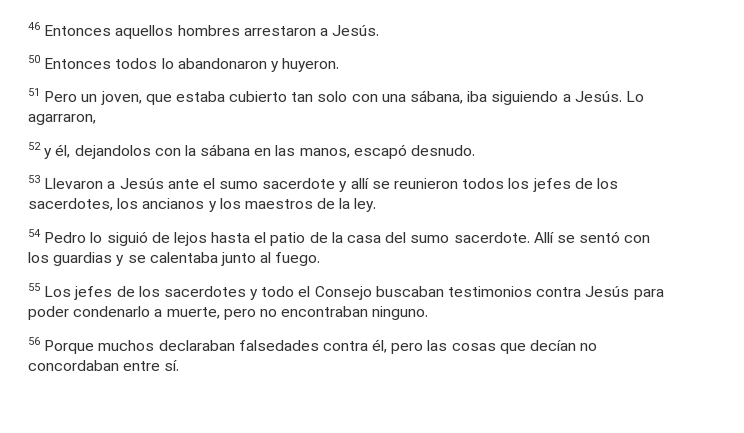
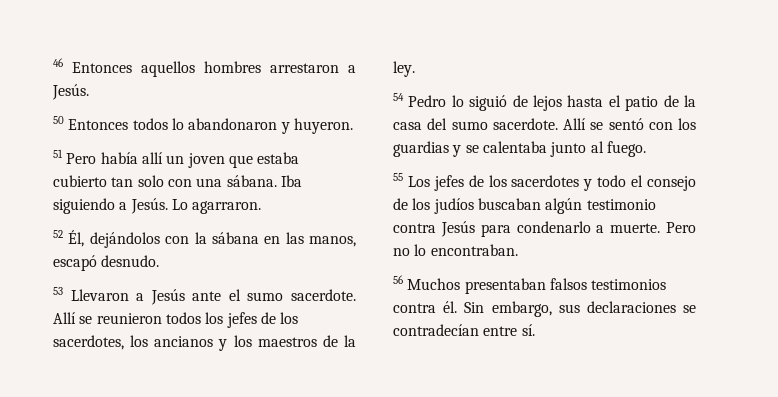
[81,91,142,105] un joven, -> [100,152,225,168] había allí un joven
[410,90,488,104] sábana, iba -> [226,175,302,187] sábana. Iba
[28,114,96,125] agarraron, -> [192,201,262,214] agarraron.
[44,144,151,159] y él, dejandolos -> [68,230,160,248] Él, dejándolos
[262,178,369,192] sacerdote y allí -> [291,289,357,301] [53,312,76,324] sacerdote. Allí
[314,286,533,300] Consejo buscaban testimonios -> [647,176,696,191] [393,198,656,214] consejo de los judíos buscaban algún testimonio
[28,306,69,320] poder -> (511, 230) none
[166,306,429,320] [28,337,598,354] [28,360,119,371] muerte, pero no encontraban ninguno. // 56 Porque muchos declaraban falsedades contra él, pero las cosas que decían no concordaban -> [610,222,696,233] [393,244,518,256] [393,275,667,294] [393,301,696,317] [393,324,479,336] muerte. Pero no lo encontraban. // 56 Muchos presentaban falsos testimonios contra él. Sin embargo, sus declaraciones se contradecían

